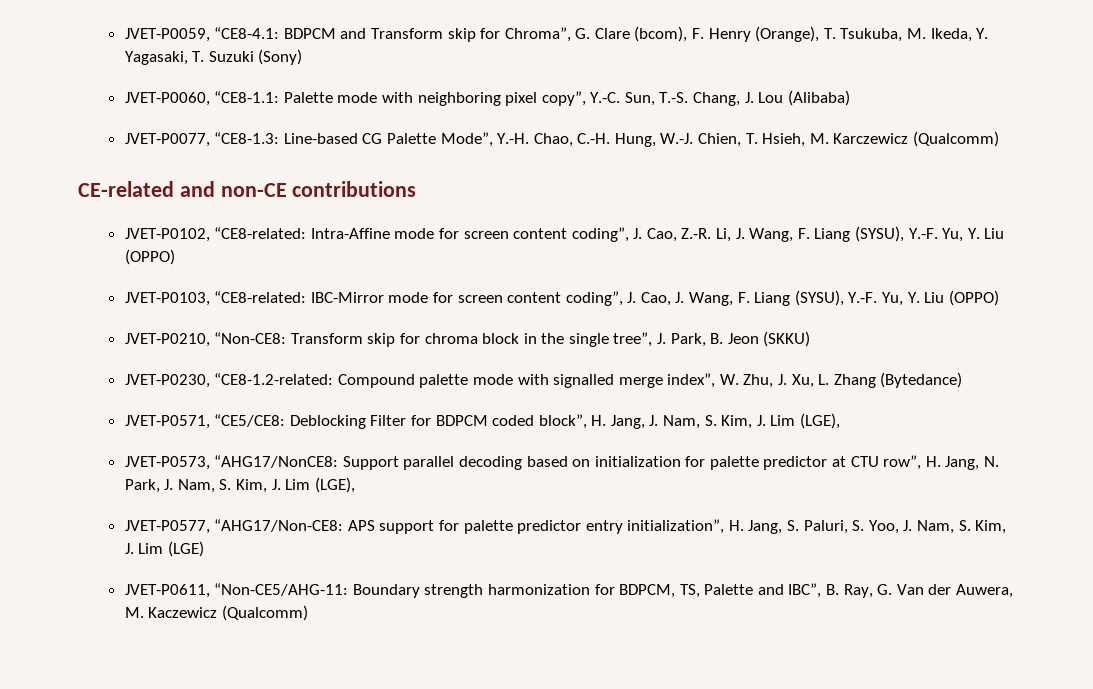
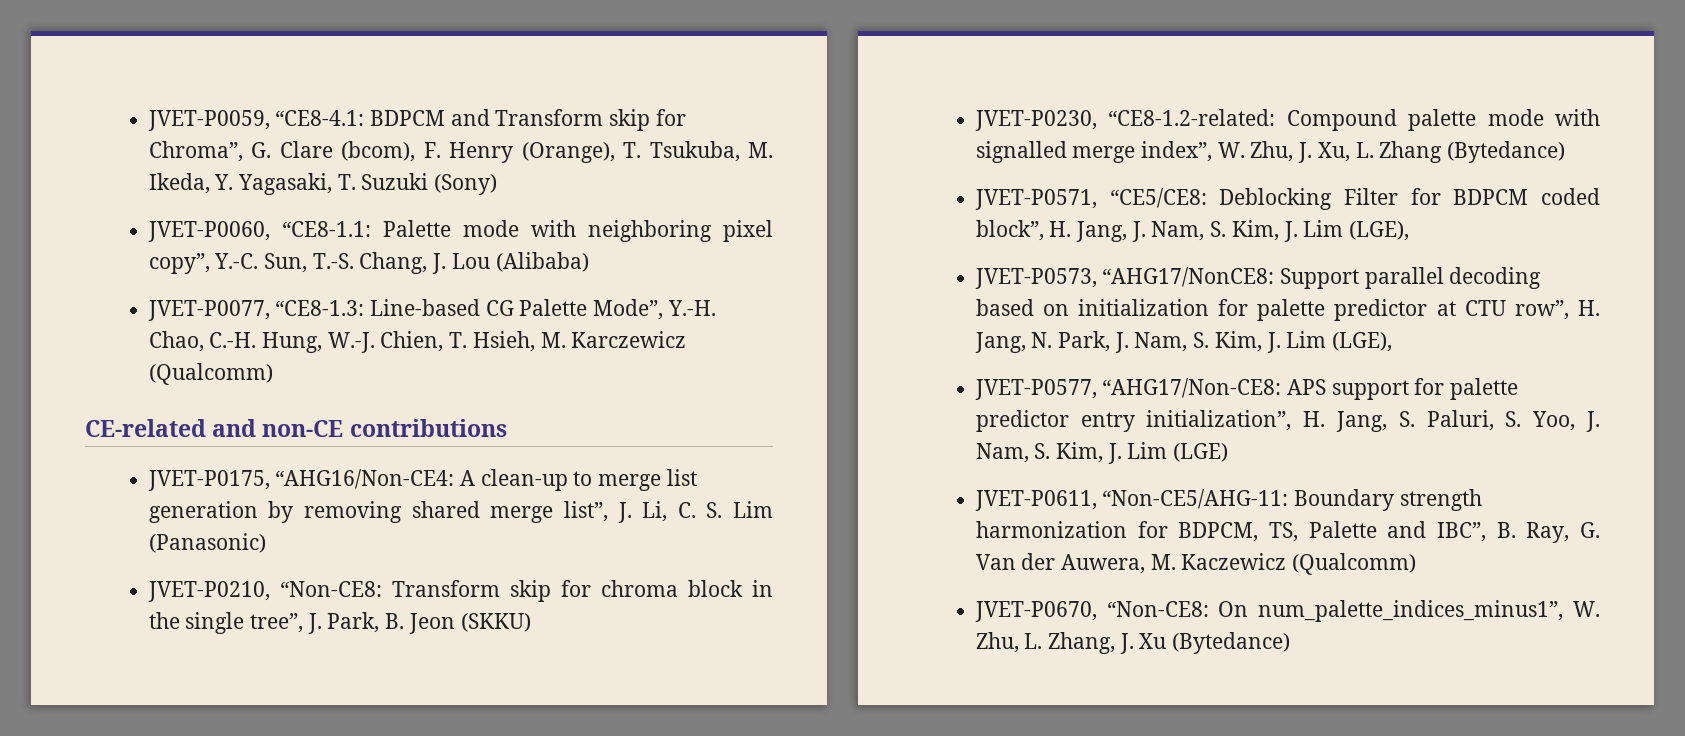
[124,226,1005,242] [124,249,175,265] [124,290,999,306] JVET-P0102, “CE8-related: Intra-Affine mode for screen content coding”, J. Cao, Z.-R. Li, J. Wang, F. Liang (SYSU), Y.-F. Yu, Y. Liu (OPPO) // JVET-P0103, “CE8-related: IBC-Mirror mode for screen content coding”, J. Cao, J. Wang, F. Liang (SYSU), Y.-F. Yu, Y. Liu (OPPO) -> [147,469,697,491] [148,501,774,523] [148,533,266,553] JVET-P0175, “AHG16/Non-CE4: A clean-up to merge list generation by removing shared merge list”, J. Li, C. S. Lim (Panasonic)
(308, 613) none -> [974,600,1600,622] [975,632,1291,654] // JVET-P0670, “Non-CE8: On num_palette_indices_minus1”, W. Zhu, L. Zhang, J. Xu (Bytedance)

